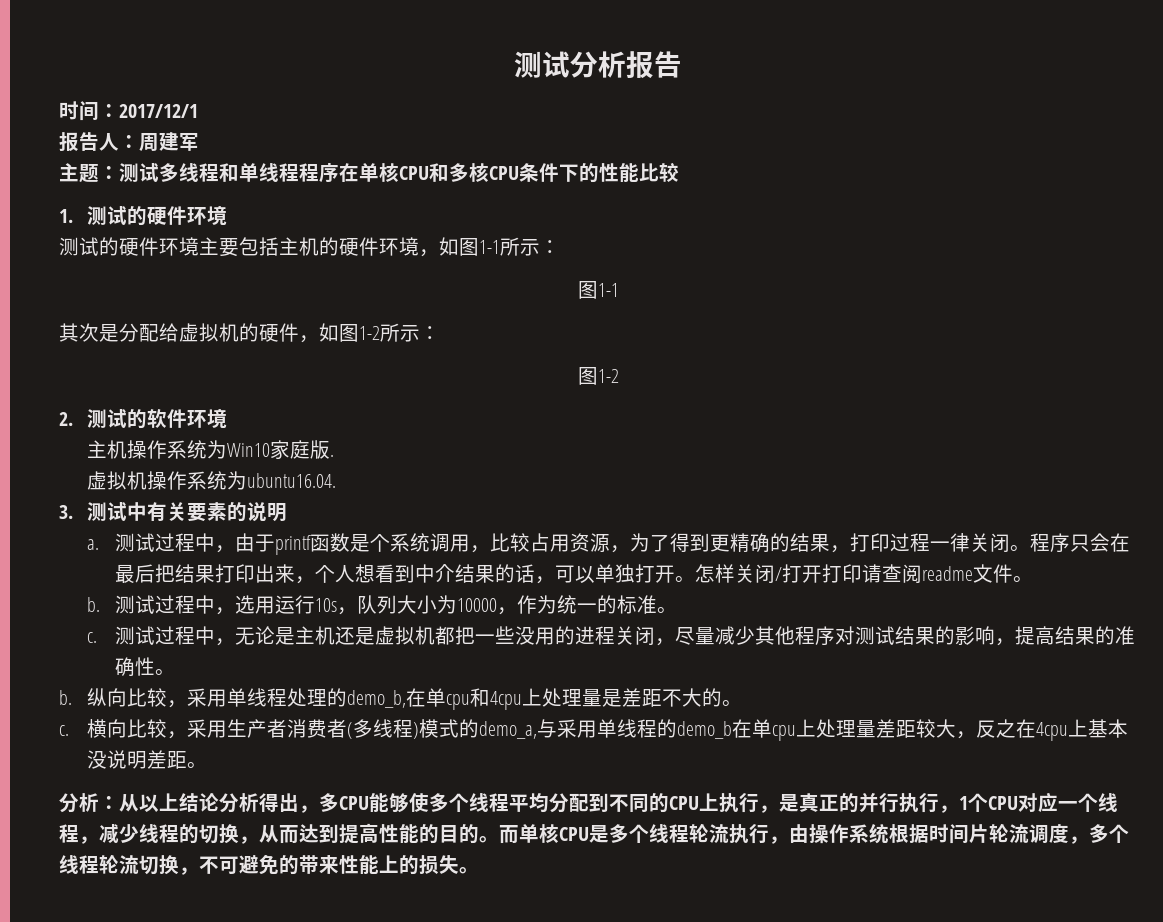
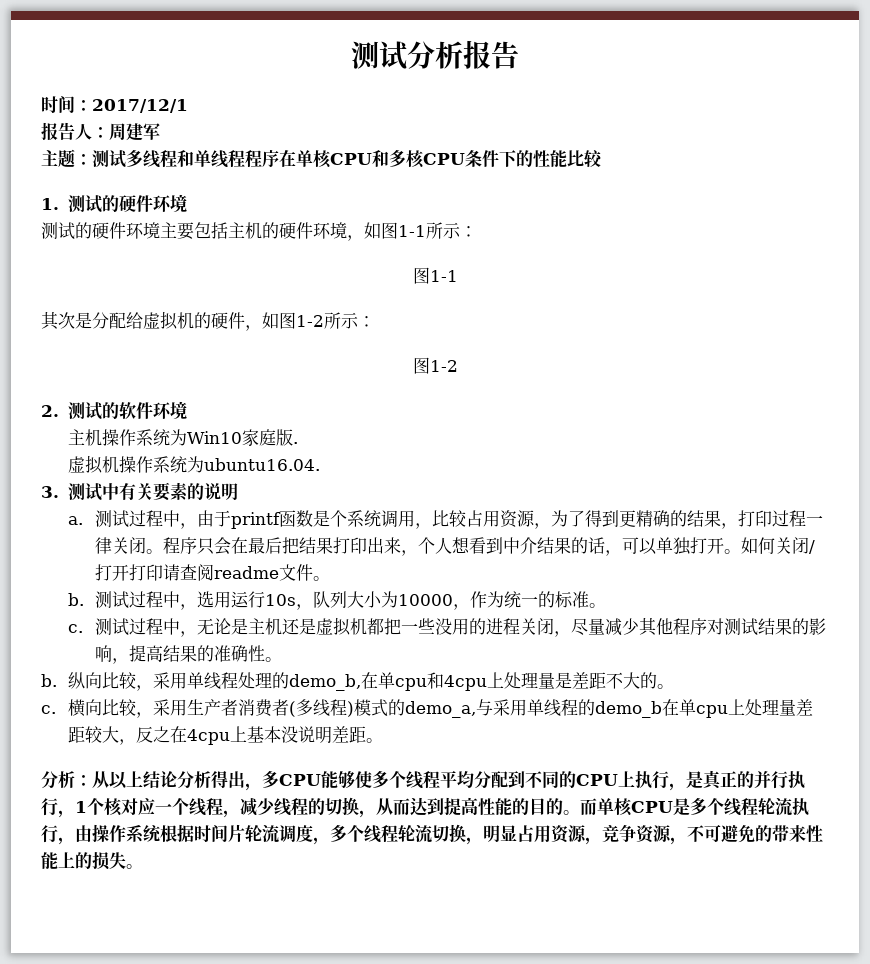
[695,564,736,583] 怎样 -> [740,537,775,554] 如何
[988,796,1018,810] CPU -> [104,798,122,816] 核
(199, 871) none -> [483,824,687,845] 明显占用资源，竞争资源，

